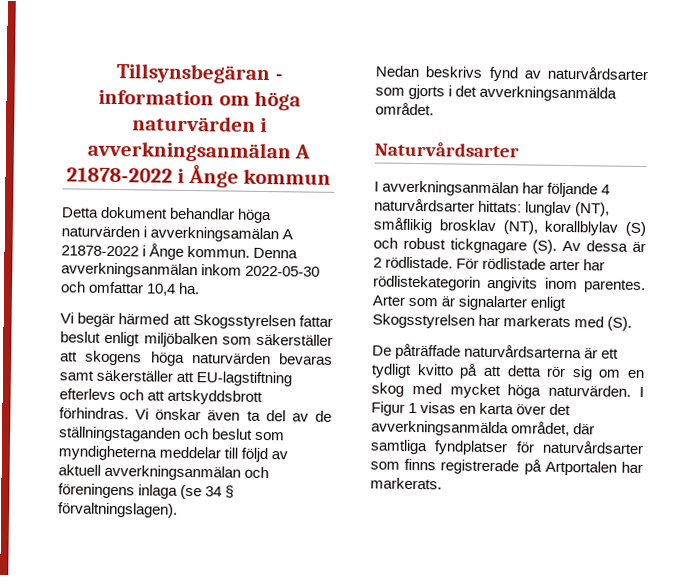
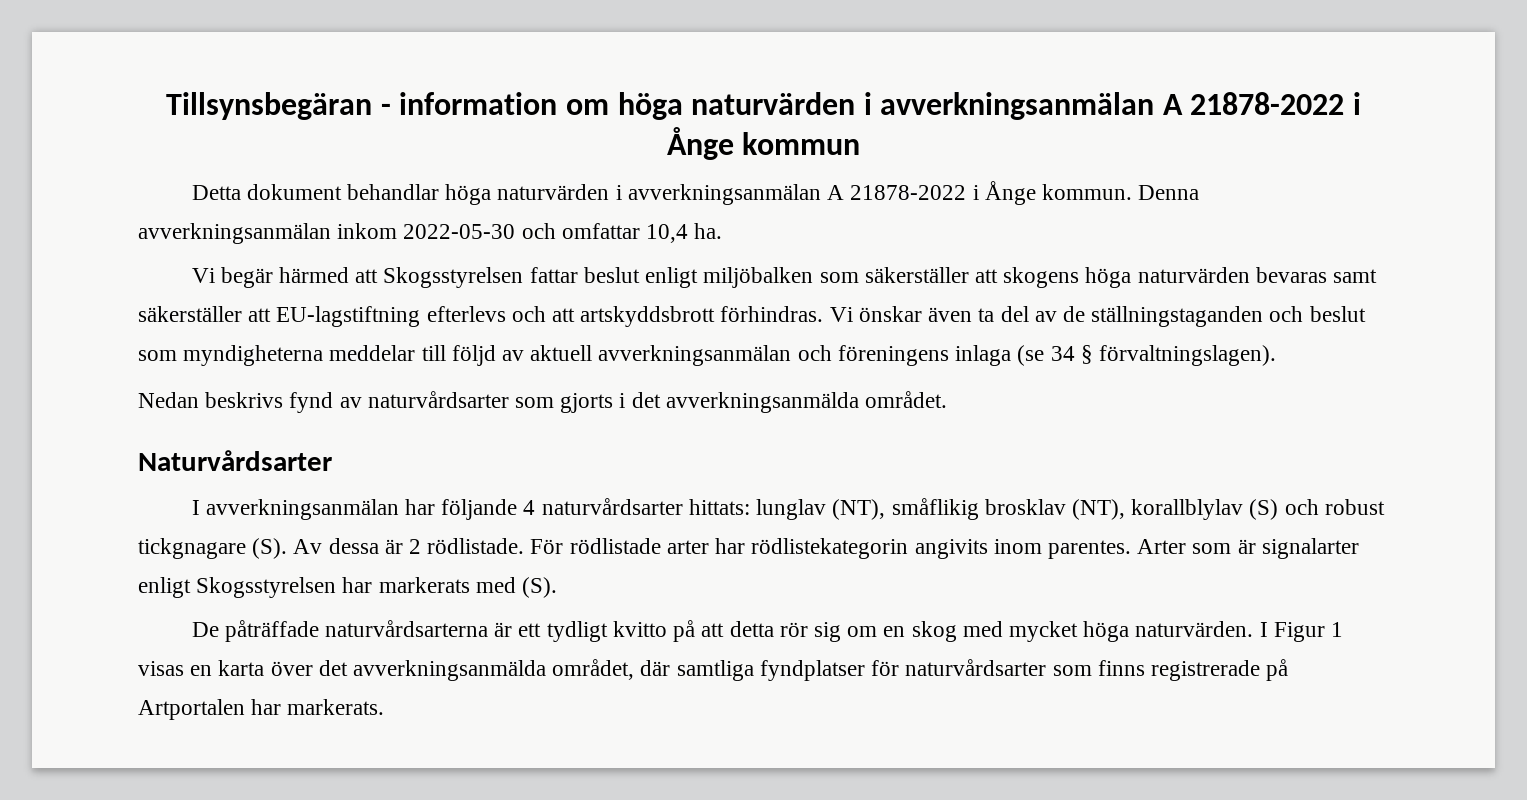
[150,226,280,243] avverkningsamälan -> [627,184,821,205] avverkningsanmälan

